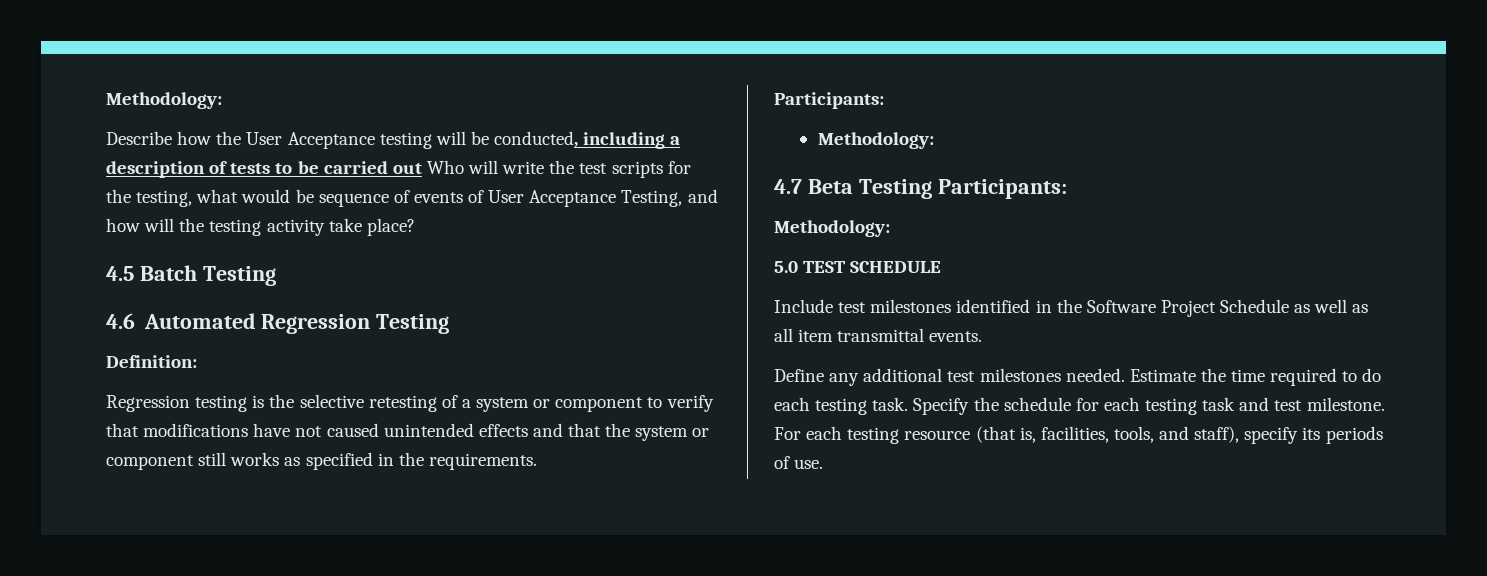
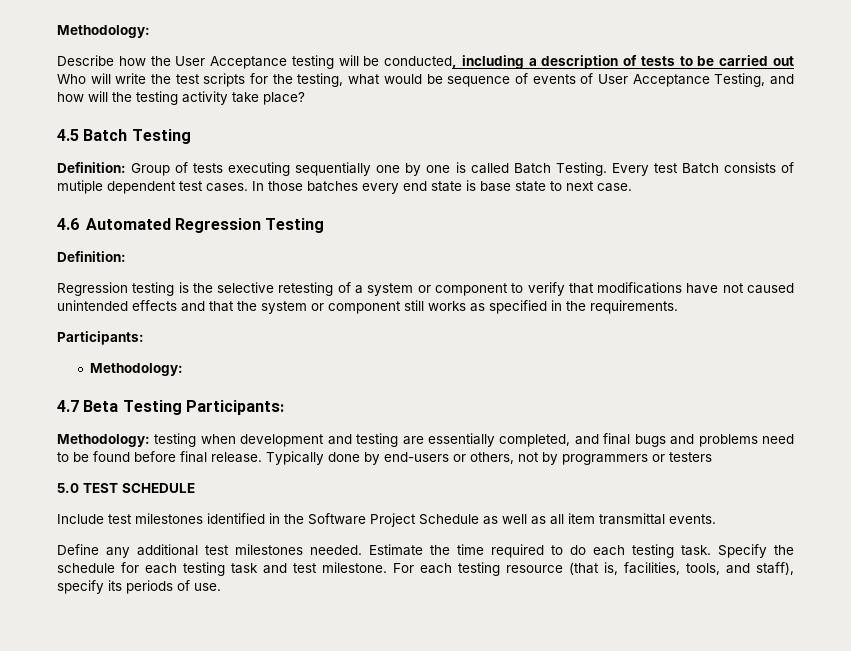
(276, 276) none -> [57,162,794,176] [57,180,632,194] // Definition: Group of tests executing sequentially one by one is called Batch Testing. Every test Batch consists of mutiple dependent test cases. In those batches every end state is base state to next case.
(890, 228) none -> [154,433,795,447] [57,451,712,465] testing when development and testing are essentially completed, and final bugs and problems need to be found before final release. Typically done by end-users or others, not by programmers or testers

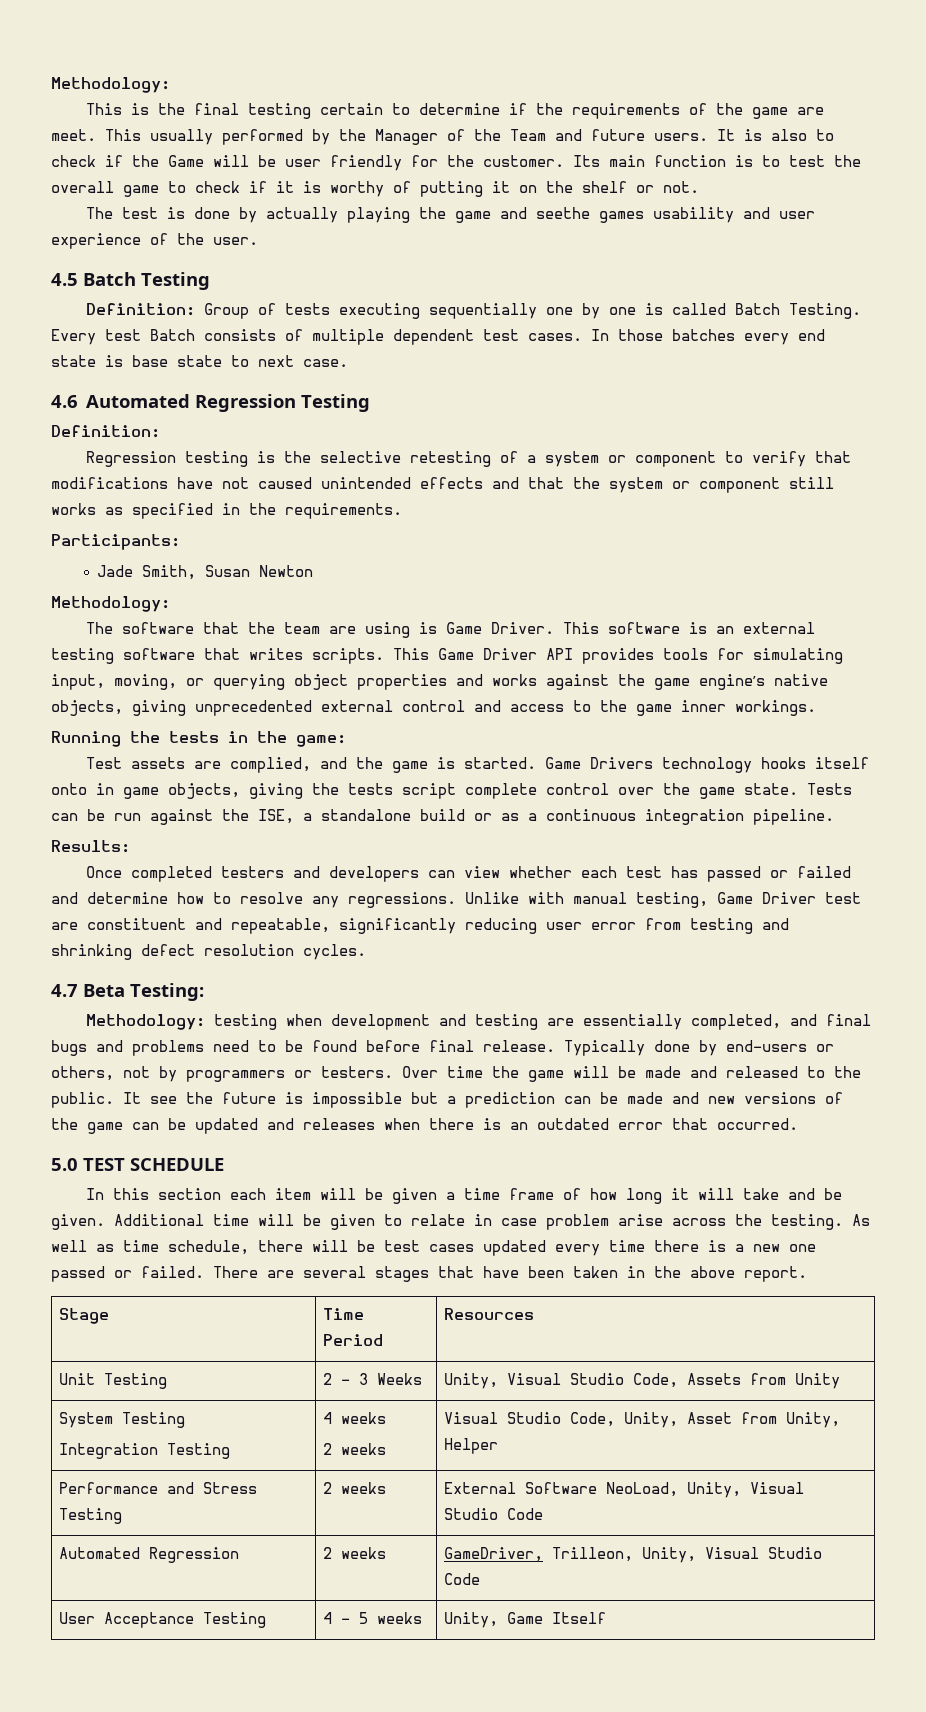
[57,25,150,38] [57,55,794,69] [57,73,795,87] [57,91,305,105] Methodology: // Describe how the User Acceptance testing will be conducted, including a description of tests to be carried out Who will write the test scripts for the testing, what would be sequence of events of User Acceptance Testing, and how will the testing activity take place? -> [51,77,170,93] [86,103,825,119] [51,129,834,145] [51,155,861,171] [51,181,699,197] [86,207,816,223] [51,233,258,249] Methodology: // This is the final testing certain to determine if the requirements of the game are meet. This usually performed by the Manager of the Team and future users. It is also to check if the Game will be user friendly for the customer. Its main function is to test the overall game to check if it is worthy of putting it on the shelf or not. // The test is done by actually playing the game and seethe games usability and user experience of the user.
[57,180,103,194] mutiple -> [312,329,384,345] multiple
[90,363,184,376] Methodology: -> [97,565,314,580] [51,596,170,612] [86,622,816,638] [51,648,843,664] [51,674,828,690] [51,700,816,716] [51,731,346,747] [86,757,870,773] [51,783,852,799] [51,809,834,825] [51,840,130,853] [86,866,852,882] [51,892,861,908] [51,918,789,934] [51,944,366,960] Jade Smith, Susan Newton // Methodology: // The software that the team are using is Game Driver. This software is an external testing software that writes scripts. This Game Driver API provides tools for simulating input, moving, or querying object properties and works against the game engine’s native objects, giving unprecedented external control and access to the game inner workings. // Running the tests in the game: // Test assets are complied, and the game is started. Game Drivers technology hooks itself onto in game objects, giving the tests script complete control over the game state. Tests can be run against the ISE, a standalone build or as a continuous integration pipeline. // Results: // Once completed testers and developers can view whether each test has passed or failed and determine how to resolve any regressions. Unlike with manual testing, Game Driver test are constituent and repeatable, significantly reducing user error from testing and shrinking defect resolution cycles.
[122,400,284,415] Testing Participants: -> [130,983,204,1001] Testing:
[669,452,712,462] [57,483,195,493] [57,513,716,527] [57,544,794,558] [57,562,794,576] [57,580,221,594] testers // 5.0 TEST SCHEDULE // Include test milestones identified in the Software Project Schedule as well as all item transmittal events. // Define any additional test milestones needed. Estimate the time required to do each testing task. Specify the schedule for each testing task and test milestone. For each testing resource (that is, facilities, tools, and staff), specify its periods of use. -> [321,1066,861,1082] [51,1092,843,1108] [51,1118,798,1134] [51,1158,224,1171] [86,1188,843,1204] [51,1214,870,1230] [51,1240,816,1256] [51,1266,807,1282] [59,1308,110,1324] [323,1308,365,1320] [323,1334,384,1346] [444,1308,535,1320] [59,1373,168,1389] [323,1373,423,1385] [444,1373,841,1389] [59,1412,186,1428] [59,1443,231,1459] [323,1412,387,1424] [323,1443,387,1455] [444,1412,841,1428] [444,1438,499,1454] [59,1482,258,1494] [59,1508,123,1524] [323,1482,387,1494] [444,1482,805,1498] [444,1508,544,1520] [59,1547,240,1563] [323,1547,387,1559] [444,1547,823,1563] [444,1573,481,1585] [59,1612,267,1628] [323,1612,423,1624] [444,1612,607,1628] testers. Over time the game will be made and released to the public. It see the future is impossible but a prediction can be made and new versions of the game can be updated and releases when there is an outdated error that occurred. // 5.0 TEST SCHEDULE // In this section each item will be given a time frame of how long it will take and be given. Additional time will be given to relate in case problem arise across the testing. As well as time schedule, there will be test cases updated every time there is a new one passed or failed. There are several stages that have been taken in the above report. // Stage | Time Period | Resources // Unit Testing | 2 – 3 Weeks | Unity, Visual Studio Code, Assets from Unity // System Testing // Integration Testing | 4 weeks // 2 weeks | Visual Studio Code, Unity, Asset from Unity, Helper // Performance and Stress Testing | 2 weeks | External Software NeoLoad, Unity, Visual Studio Code // Automated Regression | 2 weeks | GameDriver, Trilleon, Unity, Visual Studio Code // User Acceptance Testing | 4 - 5 weeks | Unity, Game Itself

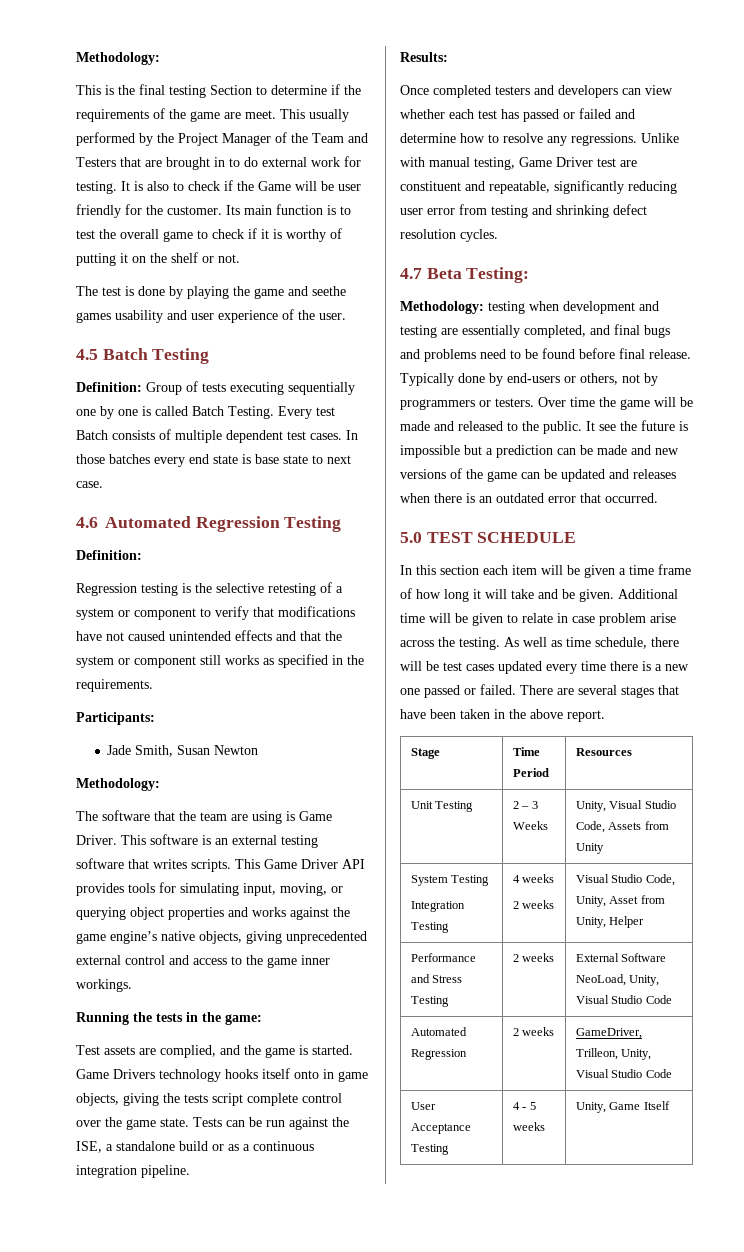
[320,103,384,115] certain -> [210,85,252,95] Section
(366, 135) none -> [178,133,218,146] Project
[591,129,708,141] future users. -> [76,156,361,170] [76,181,117,194] Testers that are brought in to do external work for testing.
[266,207,339,223] actually -> (183, 292) none

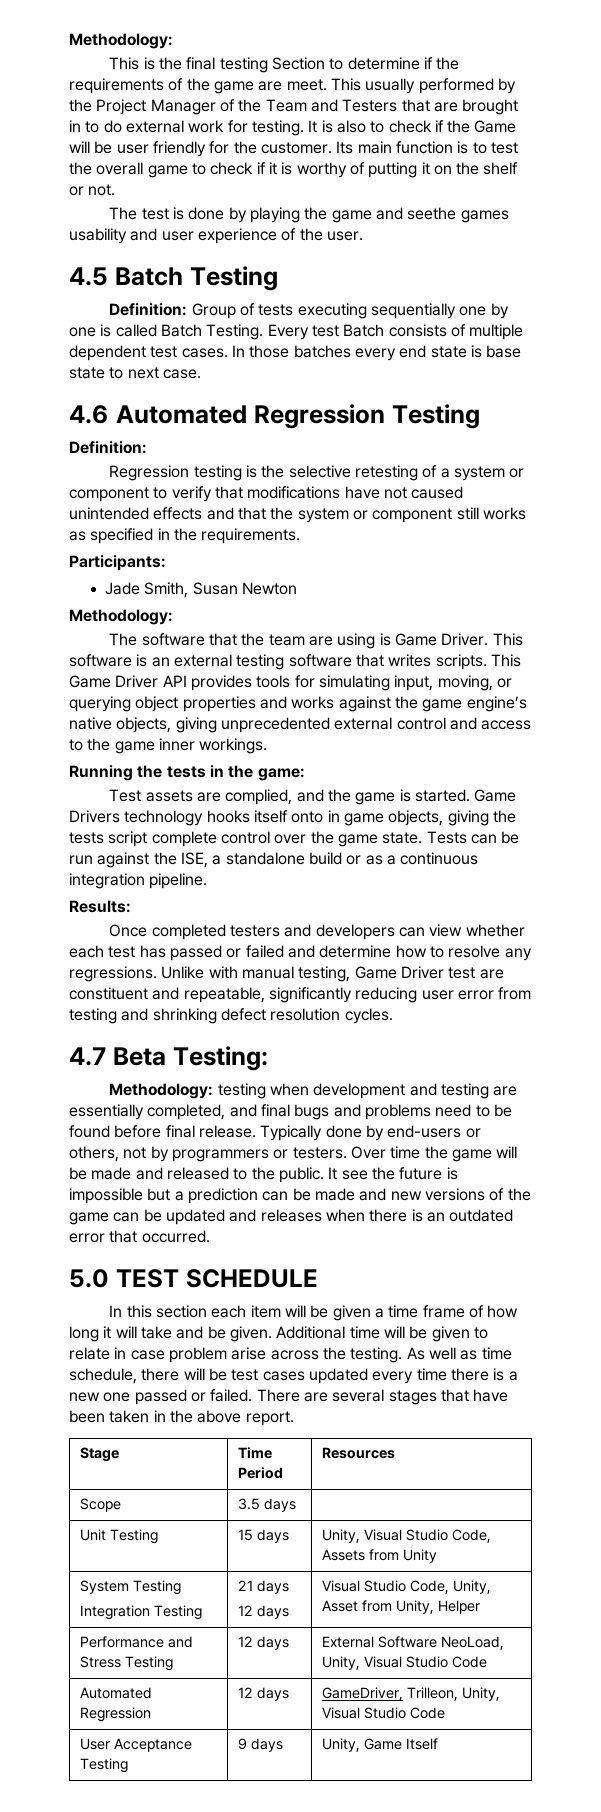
(632, 752) none -> [79,1498,121,1512] [237,1498,296,1512] // Scope | 3.5 days |
[512,801,538,809] [512,821,548,830] 2 – 3 Weeks -> [237,1529,289,1543] 15 days
[512,874,555,883] [512,900,555,909] 4 weeks // 2 weeks -> [237,1580,289,1594] [237,1605,289,1619] 21 days // 12 days
[512,953,555,962] 2 weeks -> [237,1636,289,1650] 12 days
[512,1027,555,1036] 2 weeks -> [237,1687,289,1701] 12 days
[512,1102,536,1110] [512,1122,545,1131] 4 - 5 weeks -> [237,1738,283,1752] 9 days

